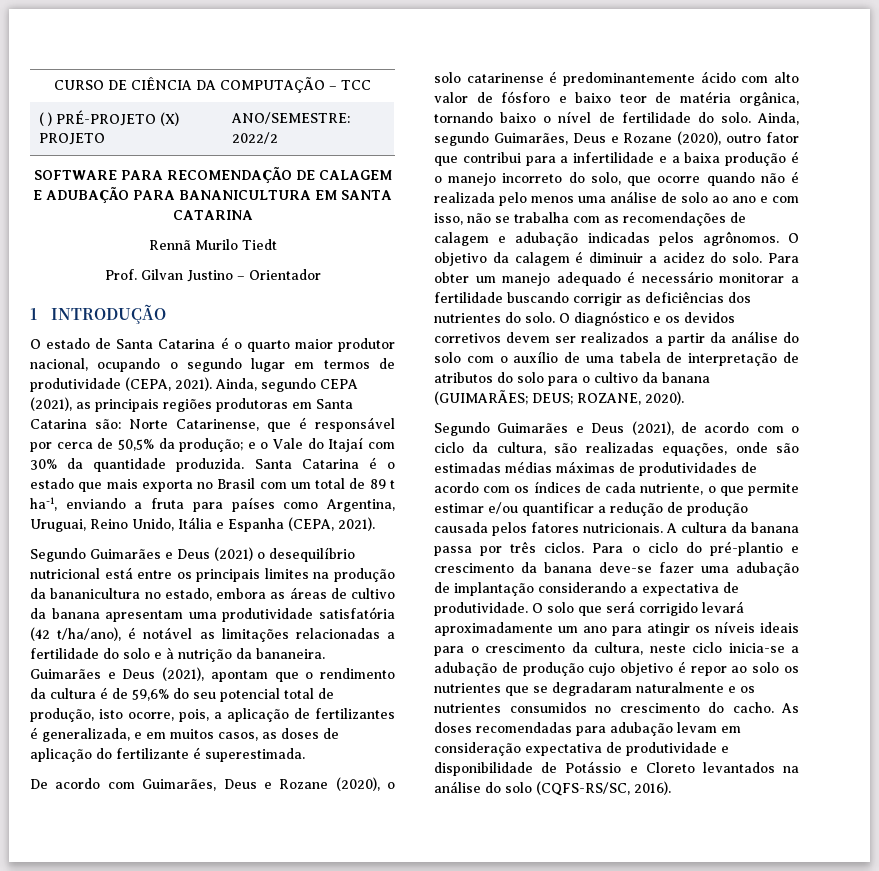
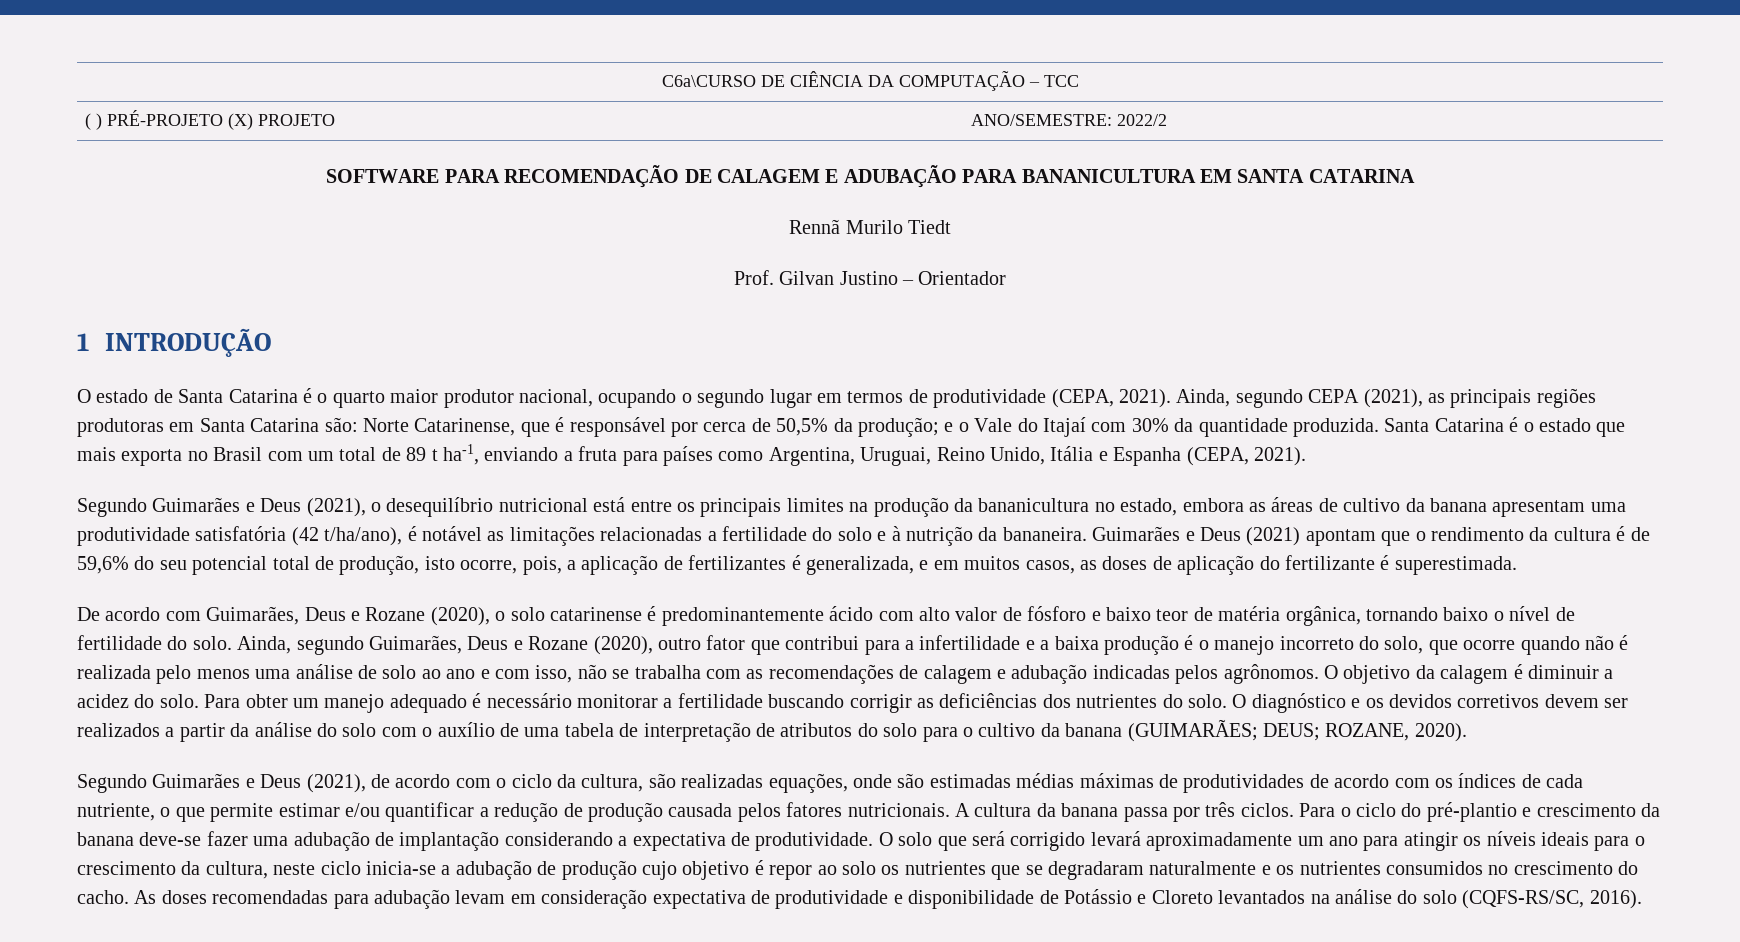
[54,80,104,90] CURSO -> [661,75,756,87] C6a\CURSO
[214,547,253,561] (2021) -> [306,498,366,517] (2021),
[162,667,205,681] (2021), -> [1246,527,1301,546] (2021)

